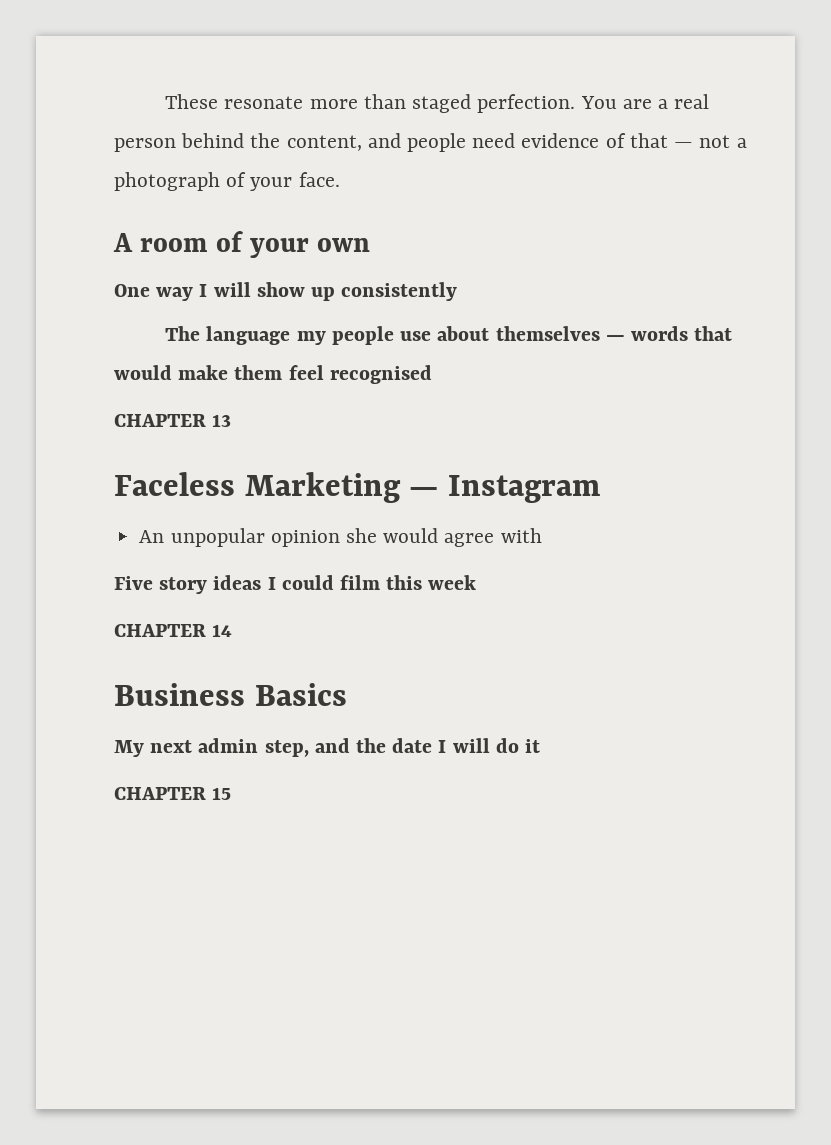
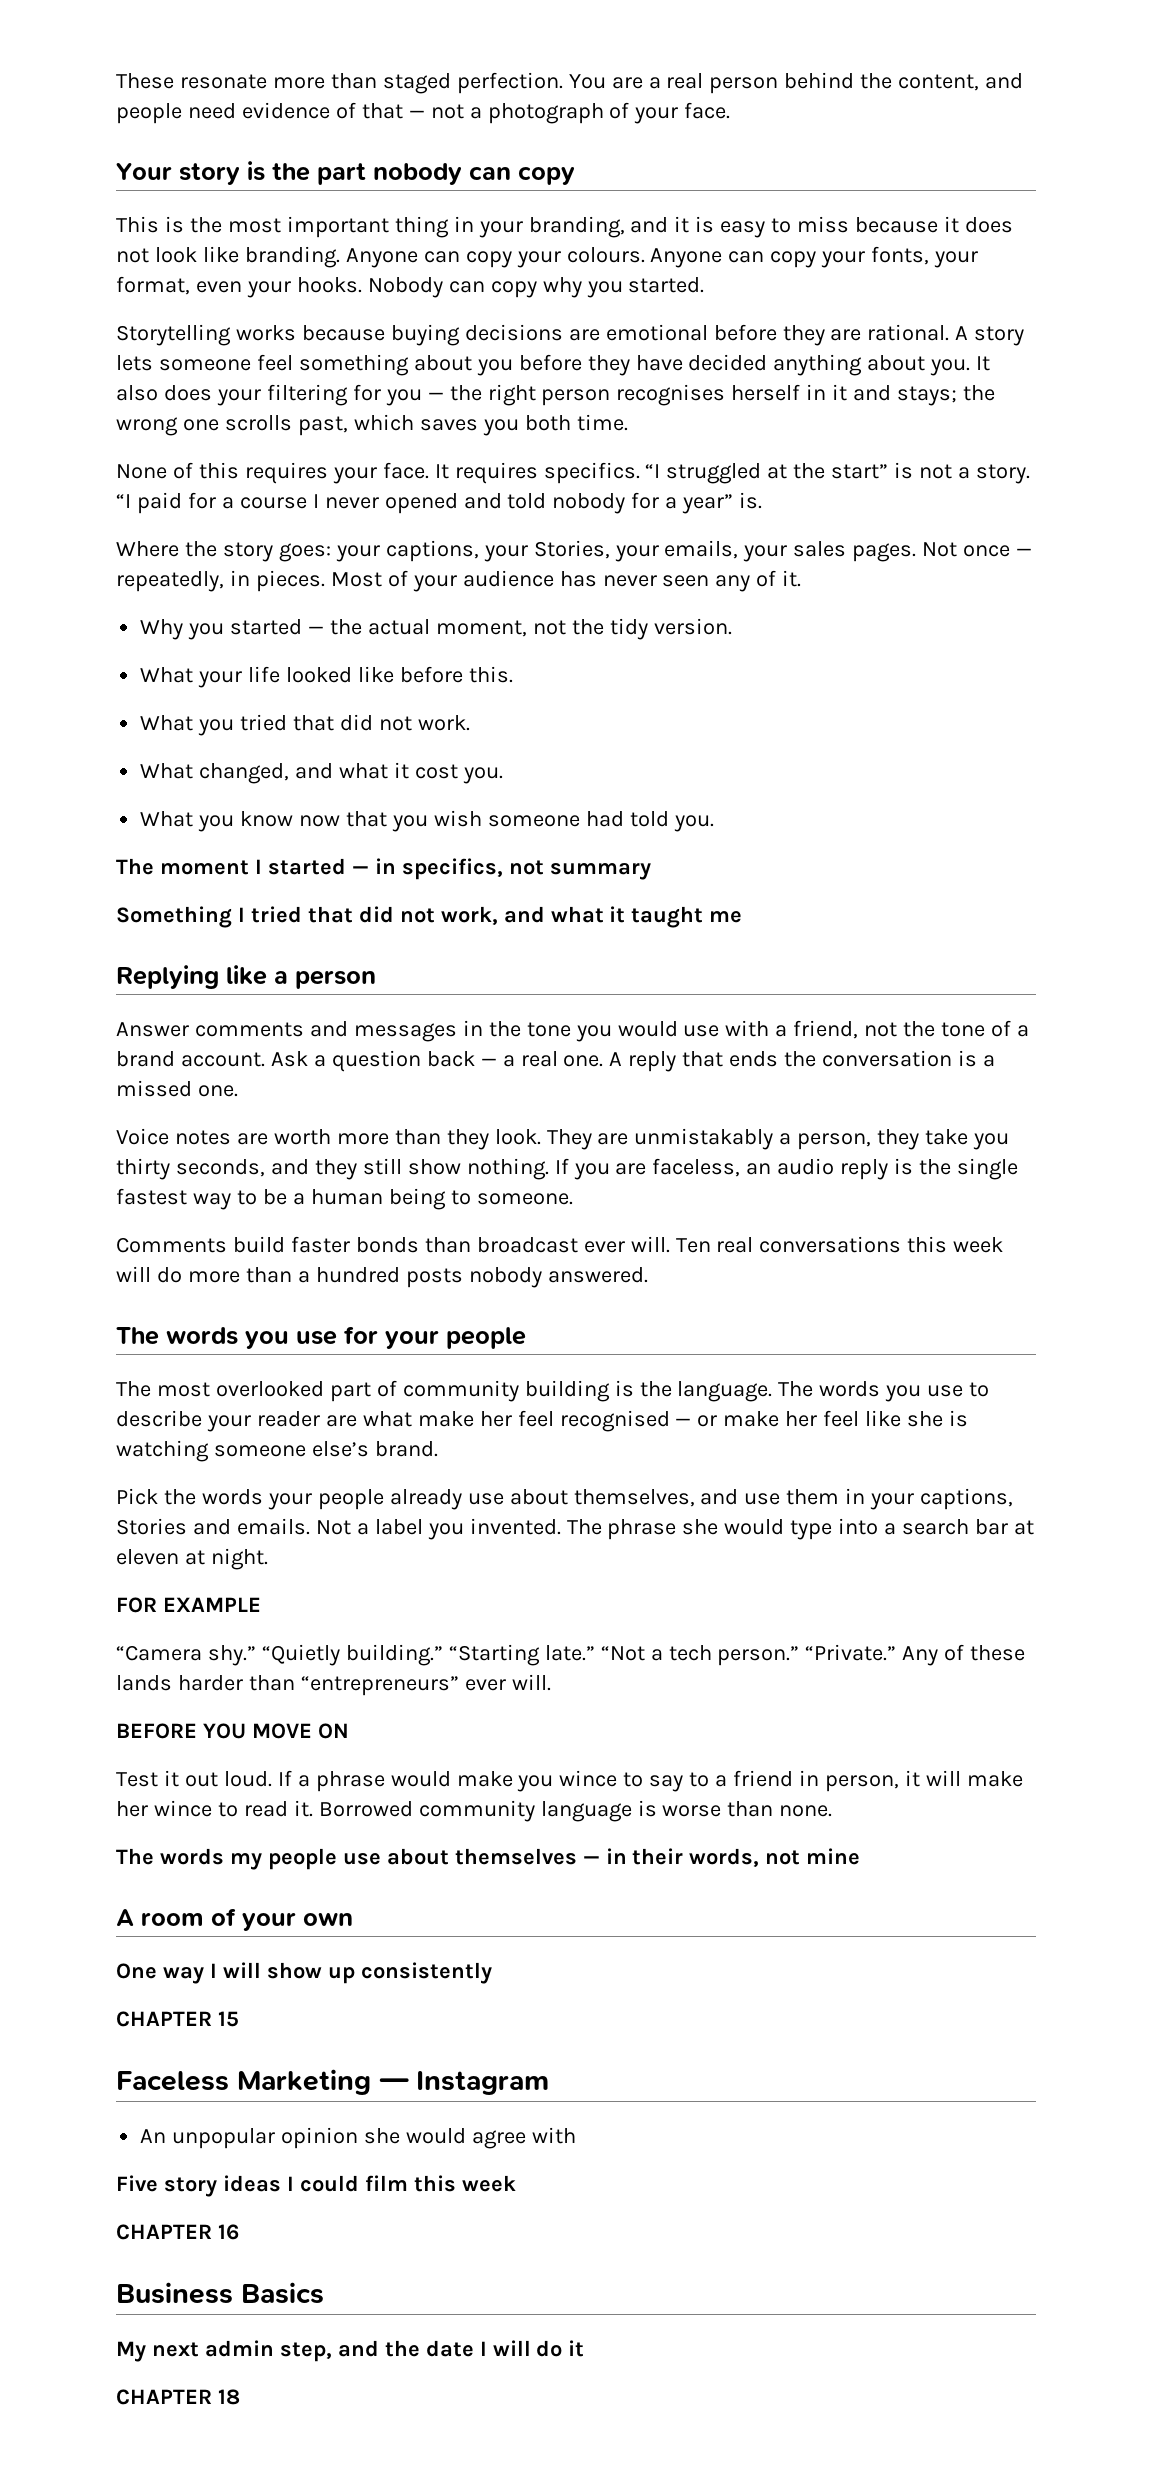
(340, 179) none -> [116,161,575,185] [116,216,1013,238] [116,246,979,268] [116,276,705,298] [116,324,1025,346] [116,354,991,376] [116,384,996,406] [116,414,628,436] [116,462,1030,484] [116,492,763,514] [116,540,1033,562] [116,570,802,592] [140,618,732,640] [140,666,513,688] [140,714,470,736] [140,762,503,784] [140,810,714,832] [116,858,651,880] [116,906,743,928] [116,965,376,989] [116,1020,1029,1042] [116,1050,995,1072] [116,1080,238,1097] [116,1128,1010,1150] [116,1158,1019,1180] [116,1188,573,1210] [116,1236,1004,1253] [116,1266,648,1288] [116,1326,526,1349] [116,1380,990,1402] [116,1410,969,1432] [116,1440,438,1462] [116,1488,1014,1510] [116,1518,1034,1540] [116,1548,268,1570] [116,1597,261,1613] [116,1644,1026,1666] [116,1674,551,1696] [116,1723,349,1739] [116,1770,1023,1792] [116,1800,833,1822] [116,1848,861,1870] // Your story is the part nobody can copy // This is the most important thing in your branding, and it is easy to miss because it does not look like branding. Anyone can copy your colours. Anyone can copy your fonts, your format, even your hooks. Nobody can copy why you started. // Storytelling works because buying decisions are emotional before they are rational. A story lets someone feel something about you before they have decided anything about you. It also does your filtering for you — the right person recognises herself in it and stays; the wrong one scrolls past, which saves you both time. // None of this requires your face. It requires specifics. “I struggled at the start” is not a story. “I paid for a course I never opened and told nobody for a year” is. // Where the story goes: your captions, your Stories, your emails, your sales pages. Not once — repeatedly, in pieces. Most of your audience has never seen any of it. // Why you started — the actual moment, not the tidy version. // What your life looked like before this. // What you tried that did not work. // What changed, and what it cost you. // What you know now that you wish someone had told you. // The moment I started — in specifics, not summary // Something I tried that did not work, and what it taught me // Replying like a person // Answer comments and messages in the tone you would use with a friend, not the tone of a brand account. Ask a question back — a real one. A reply that ends the conversation is a missed one. // Voice notes are worth more than they look. They are unmistakably a person, they take you thirty seconds, and they still show nothing. If you are faceless, an audio reply is the single fastest way to be a human being to someone. // Comments build faster bonds than broadcast ever will. Ten real conversations this week will do more than a hundred posts nobody answered. // The words you use for your people // The most overlooked part of community building is the language. The words you use to describe your reader are what make her feel recognised — or make her feel like she is watching someone else’s brand. // Pick the words your people already use about themselves, and use them in your captions, Stories and emails. Not a label you invented. The phrase she would type into a search bar at eleven at night. // FOR EXAMPLE // “Camera shy.” “Quietly building.” “Starting late.” “Not a tech person.” “Private.” Any of these lands harder than “entrepreneurs” ever will. // BEFORE YOU MOVE ON // Test it out loud. If a phrase would make you wince to say to a friend in person, it will make her wince to read it. Borrowed community language is worse than none. // The words my people use about themselves — in their words, not mine
[165,326,733,345] [114,365,432,384] [114,414,232,427] // The language my people use about themselves — words that would make them feel recognised // CHAPTER 13 -> [116,2011,239,2027] // CHAPTER 15
[212,624,233,637] 14 -> [217,2224,239,2240] 16
[212,787,232,800] 15 -> [217,2389,240,2405] 18

